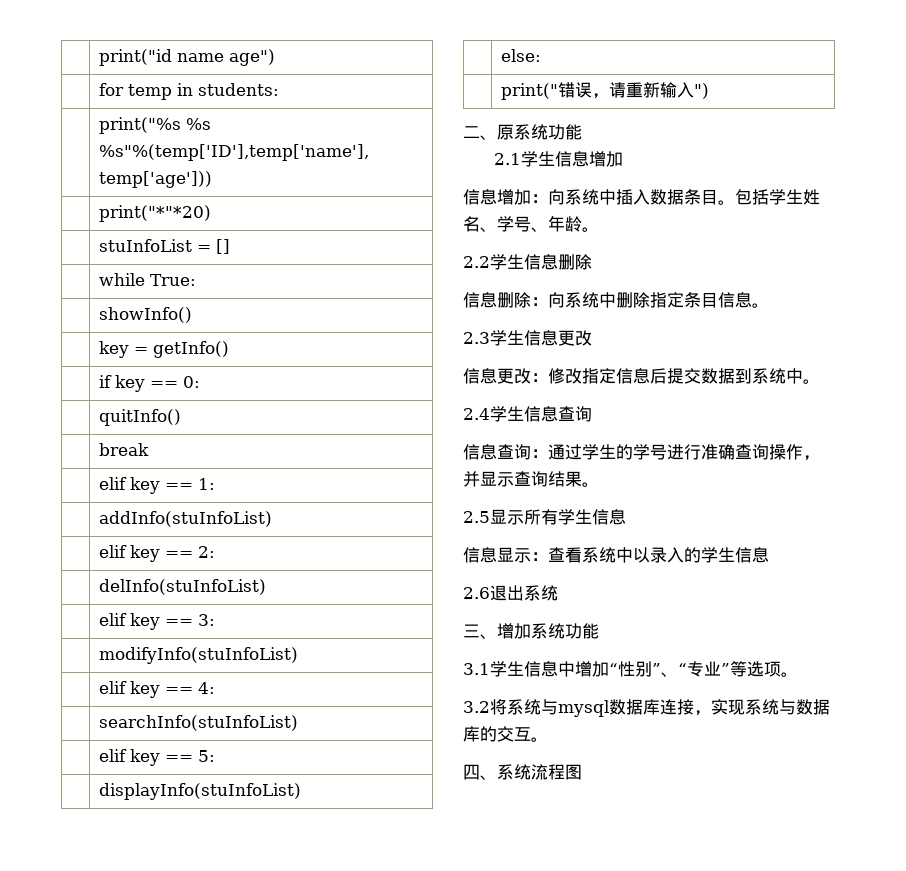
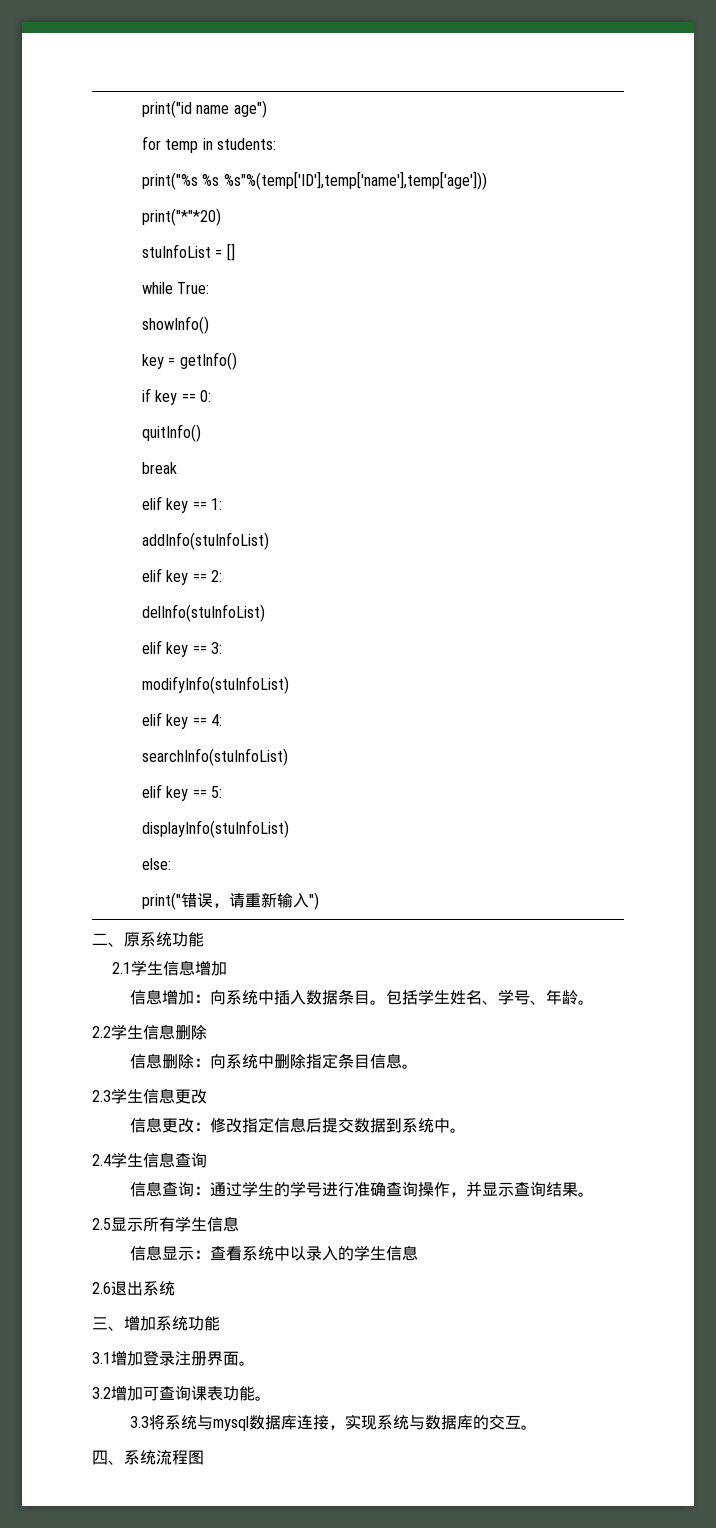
[490,661,798,677] [463,701,490,713] 学生信息中增加“性别”、“专业”等选项。 // 3.2 -> [111,1350,255,1366] [92,1385,271,1401] [129,1416,149,1428] 增加登录注册界面。 // 3.2增加可查询课表功能。 // 3.3

